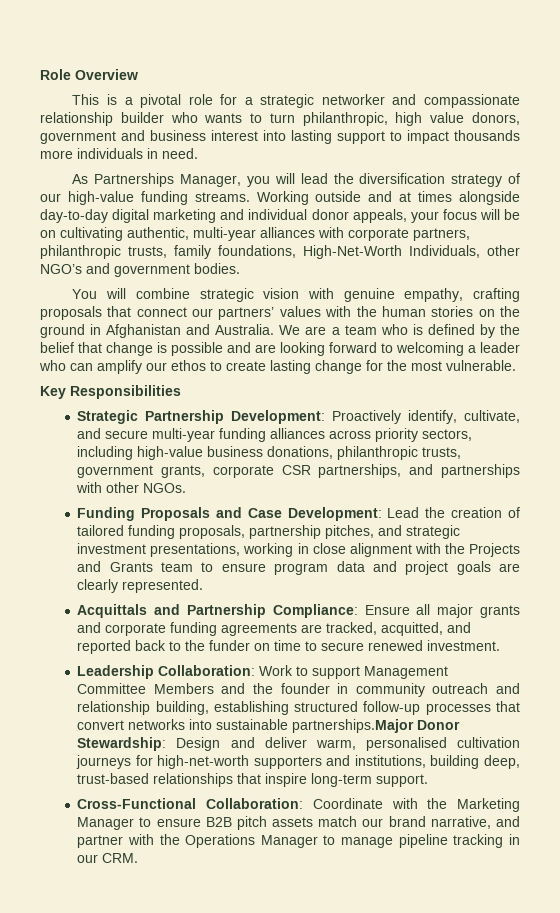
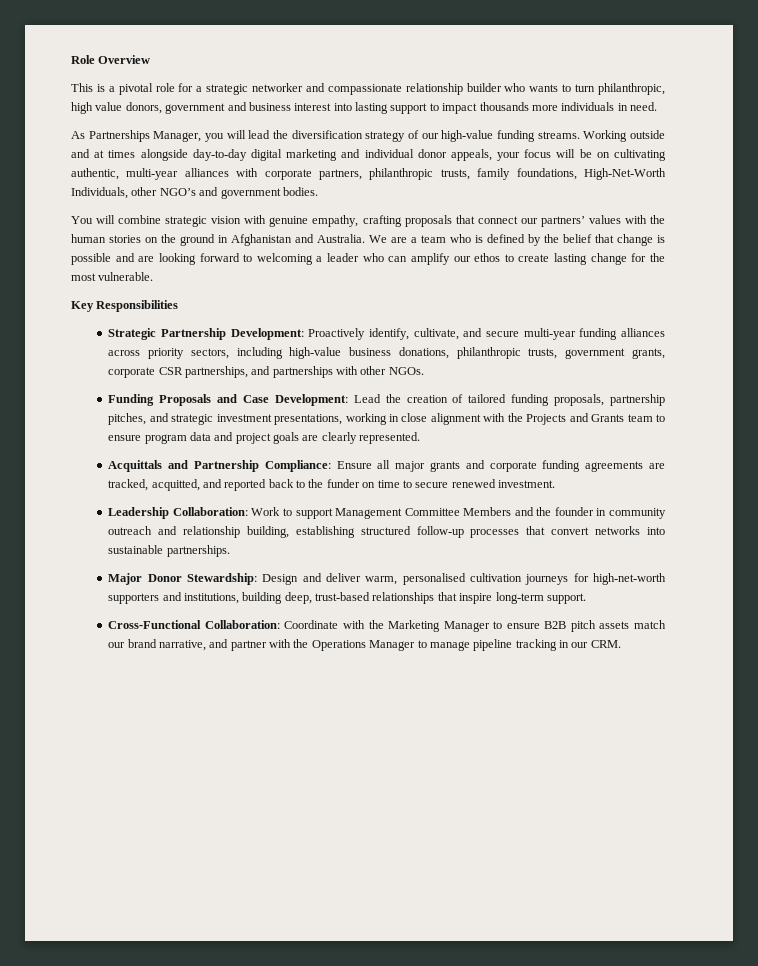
[292,719,415,733] partnerships.Major -> [166,545,230,557] [108,573,143,585] partnerships. // Major

